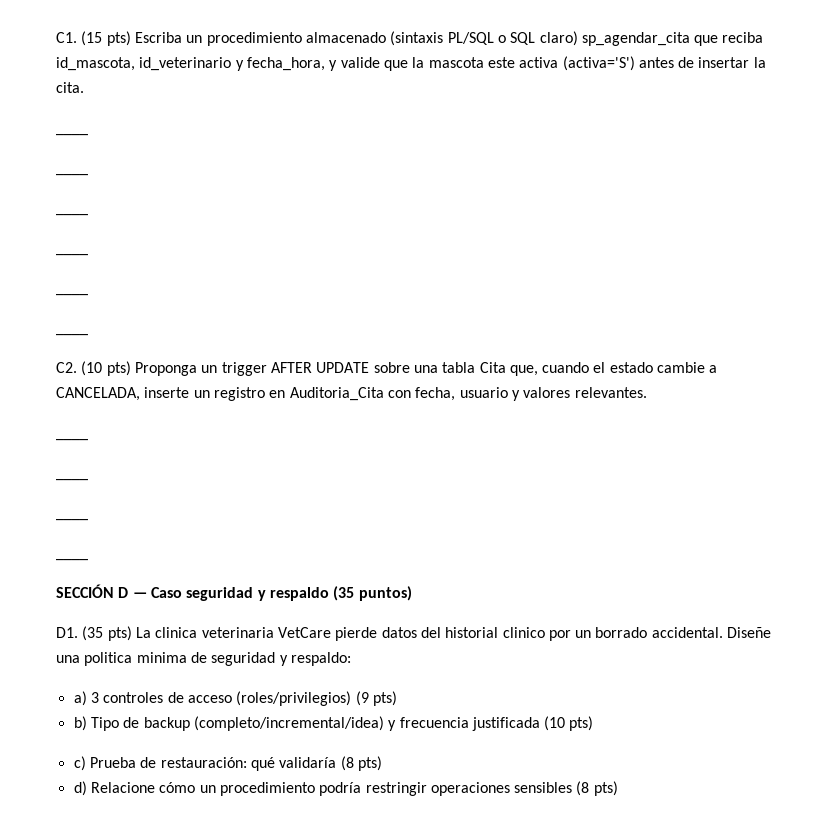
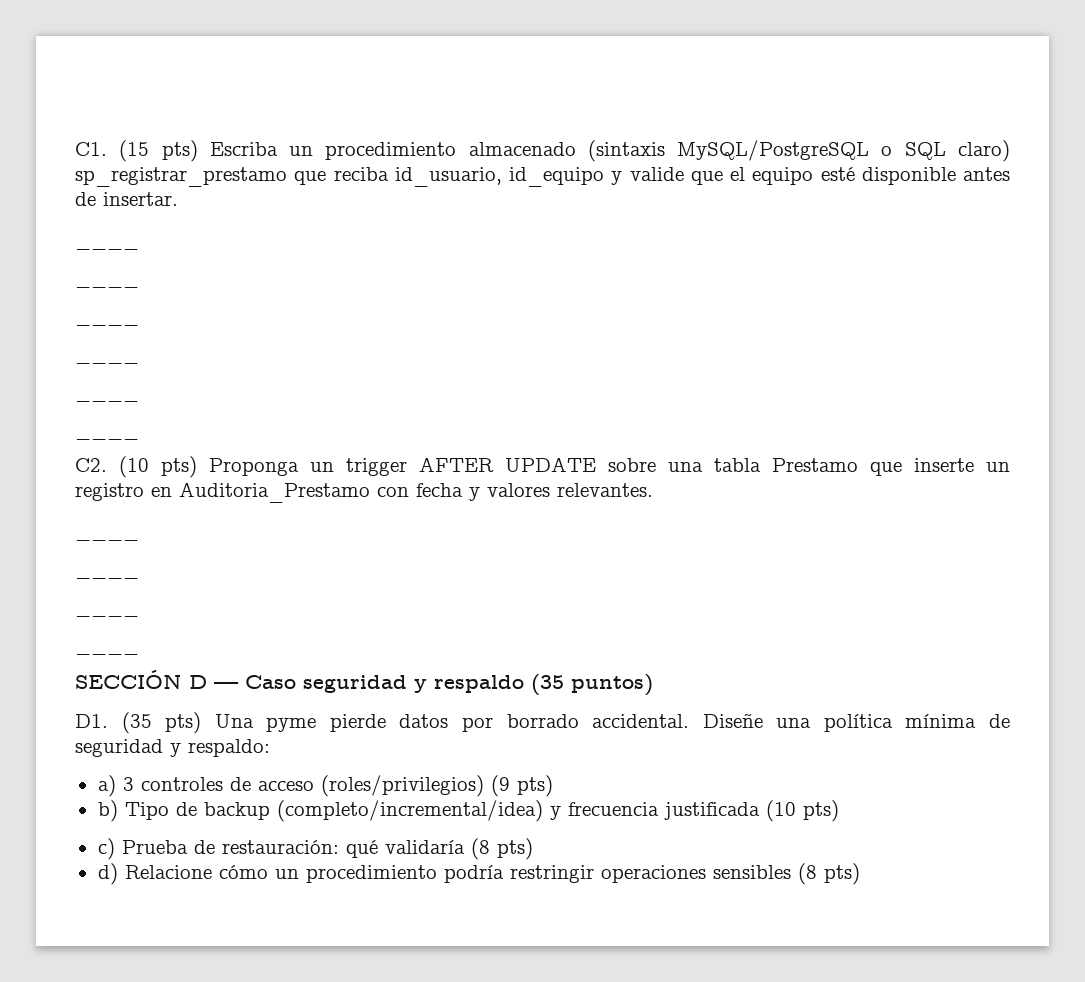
[447,32,494,45] PL/SQL -> [677,140,870,161] MySQL/PostgreSQL
[581,32,690,46] sp_agendar_cita -> [75,167,287,187] sp_registrar_prestamo
[56,56,766,71] [56,82,84,93] id_mascota, id_veterinario y fecha_hora, y valide que la mascota este activa (activa='S') antes de insertar la cita. -> [394,167,1010,187] [75,192,178,206] id_usuario, id_equipo y valide que el equipo esté disponible antes de insertar.
[479,362,718,376] [56,387,508,401] Cita que, cuando el estado cambie a CANCELADA, inserte un registro en Auditoria_Cita con fecha, usuario -> [772,458,1010,476] [75,482,463,503] Prestamo que inserte un registro en Auditoria_Prestamo con fecha
[135,627,592,641] La clinica veterinaria VetCare pierde datos del historial clinico por un -> [214,714,493,732] Una pyme pierde datos por
[84,652,187,666] politica minima -> [823,714,977,732] política mínima

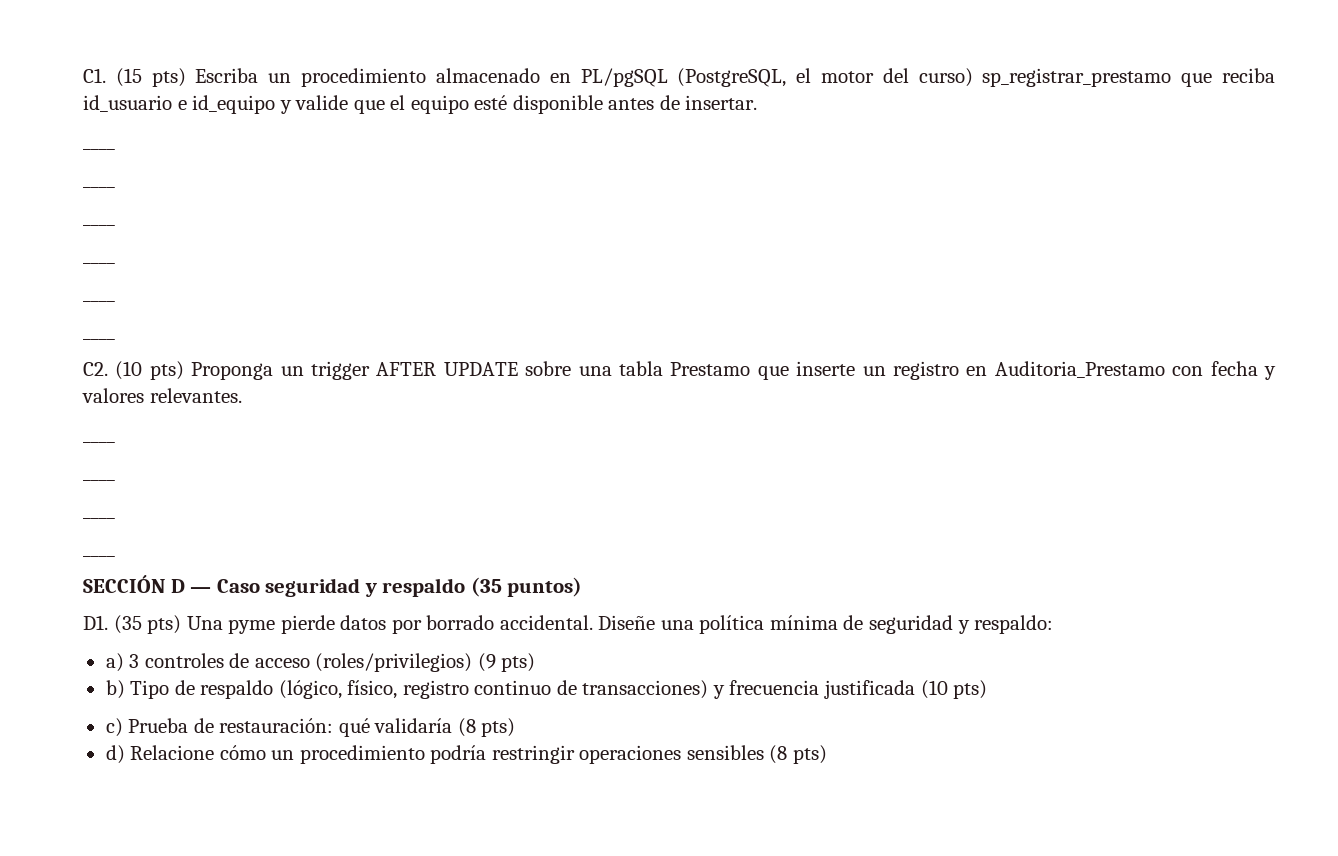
[587,140,1010,162] (sintaxis MySQL/PostgreSQL o SQL claro) -> [549,68,973,87] en PL/pgSQL (PostgreSQL, el motor del curso)
[394,167,502,187] id_usuario, -> [83,95,187,112] id_usuario e
[203,800,543,822] backup (completo/incremental/idea) -> [200,680,709,699] respaldo (lógico, físico, registro continuo de transacciones)

